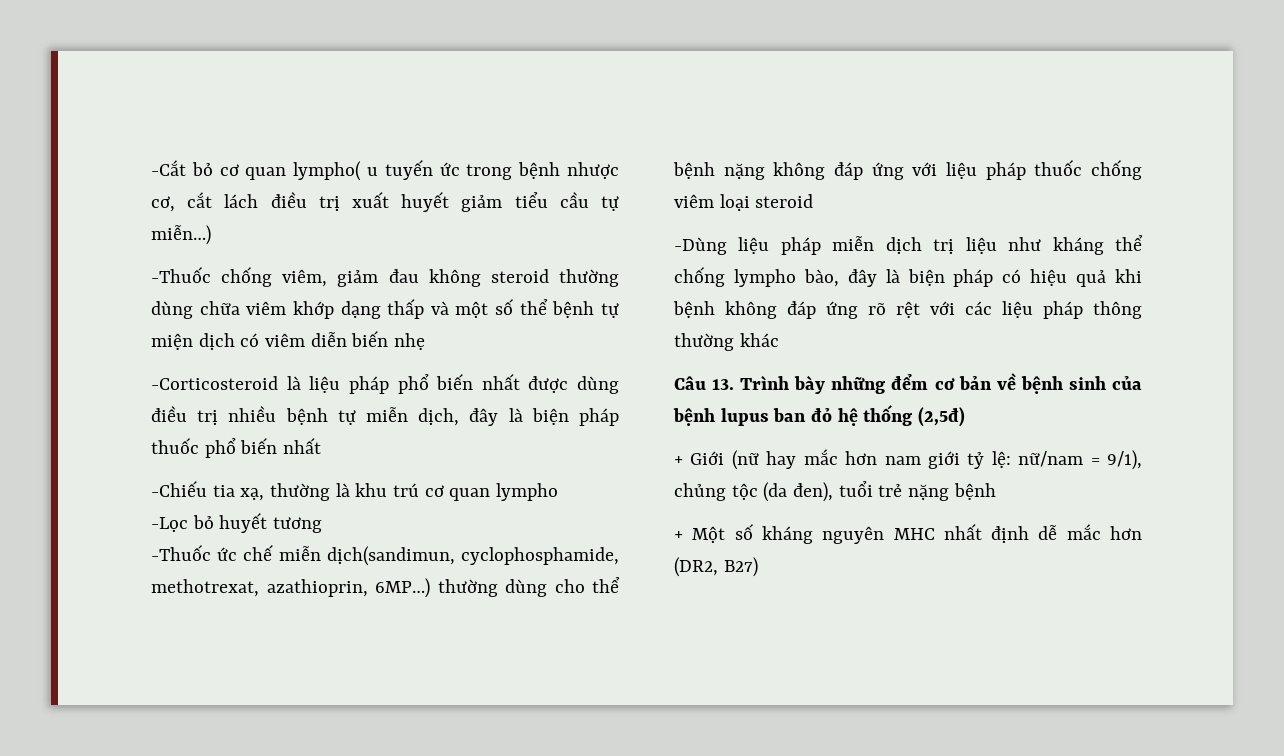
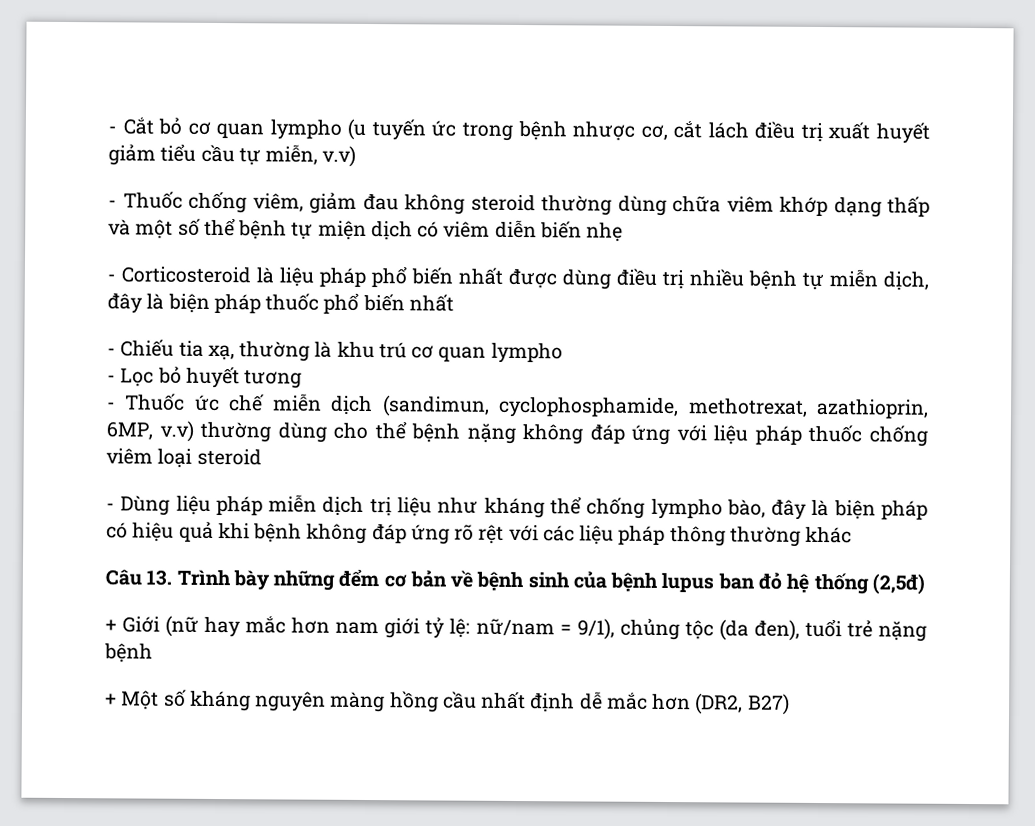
[151,160,186,176] -Cắt -> [108,116,154,135] - Cắt
[293,161,378,181] lympho( u -> [269,118,367,140] lympho (u
[151,225,211,245] [151,267,211,283] miễn…) // -Thuốc -> [265,144,357,167] [108,191,183,209] miễn, v.v) // - Thuốc
[151,376,278,390] -Corticosteroid -> [107,266,251,284] - Corticosteroid
[151,481,207,497] -Chiếu -> [107,339,175,357] - Chiếu
[151,517,188,532] -Lọc -> [107,368,155,387] - Lọc
[151,545,211,561] -Thuốc -> [107,393,186,411] - Thuốc
[326,546,455,566] dịch(sandimun, -> [330,395,490,417] dịch (sandimun,
[375,578,430,598] 6MP…) -> [106,420,194,442] 6MP, v.v)
[674,237,727,255] -Dùng -> [106,495,171,516] - Dùng
[893,528,935,540] MHC -> [330,691,477,713] màng hồng cầu

